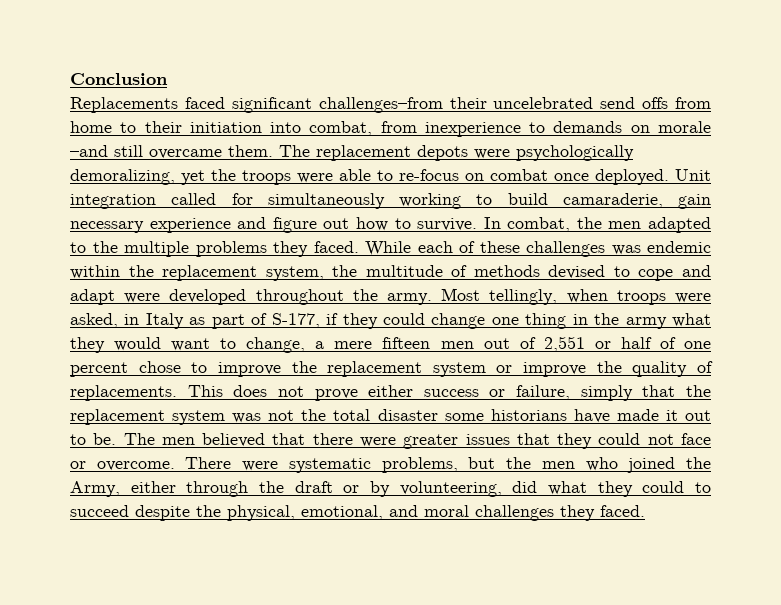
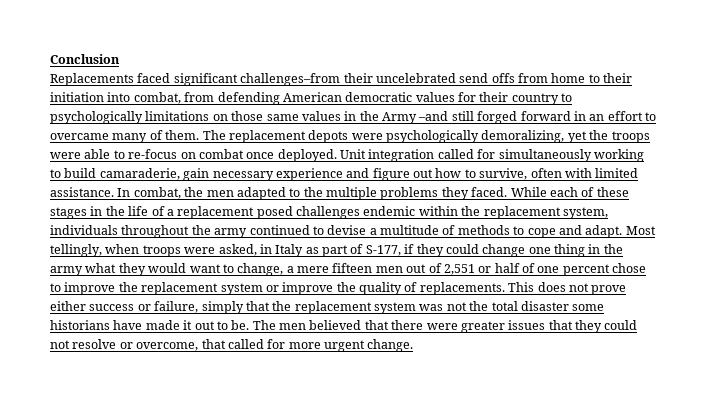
[424,121,711,137] [70,145,222,159] inexperience to demands on morale –and still overcame -> [217,92,573,105] [50,111,656,124] [50,130,163,143] defending American democratic values for their country to psychologically limitations on those same values in the Army –and still forged forward in an effort to overcame many of
[417,218,478,231] survive. -> [479,168,639,180] [50,187,114,197] survive, often with limited assistance.
[526,241,641,257] challenges was -> [50,206,360,219] stages in the life of a replacement posed challenges
[332,265,358,277] the -> [50,225,377,238] individuals throughout the army continued to devise a
[548,265,606,279] devised -> (510, 230) none
[70,289,432,305] adapt were developed throughout the army. -> [585,225,623,238] adapt.
[681,433,712,445] [70,457,712,473] [70,481,711,497] [70,505,645,521] face or overcome. There were systematic problems, but the men who joined the Army, either through the draft or by volunteering, did what they could to succeed despite the physical, emotional, and moral challenges they faced. -> [72,339,414,352] resolve or overcome, that called for more urgent change.

